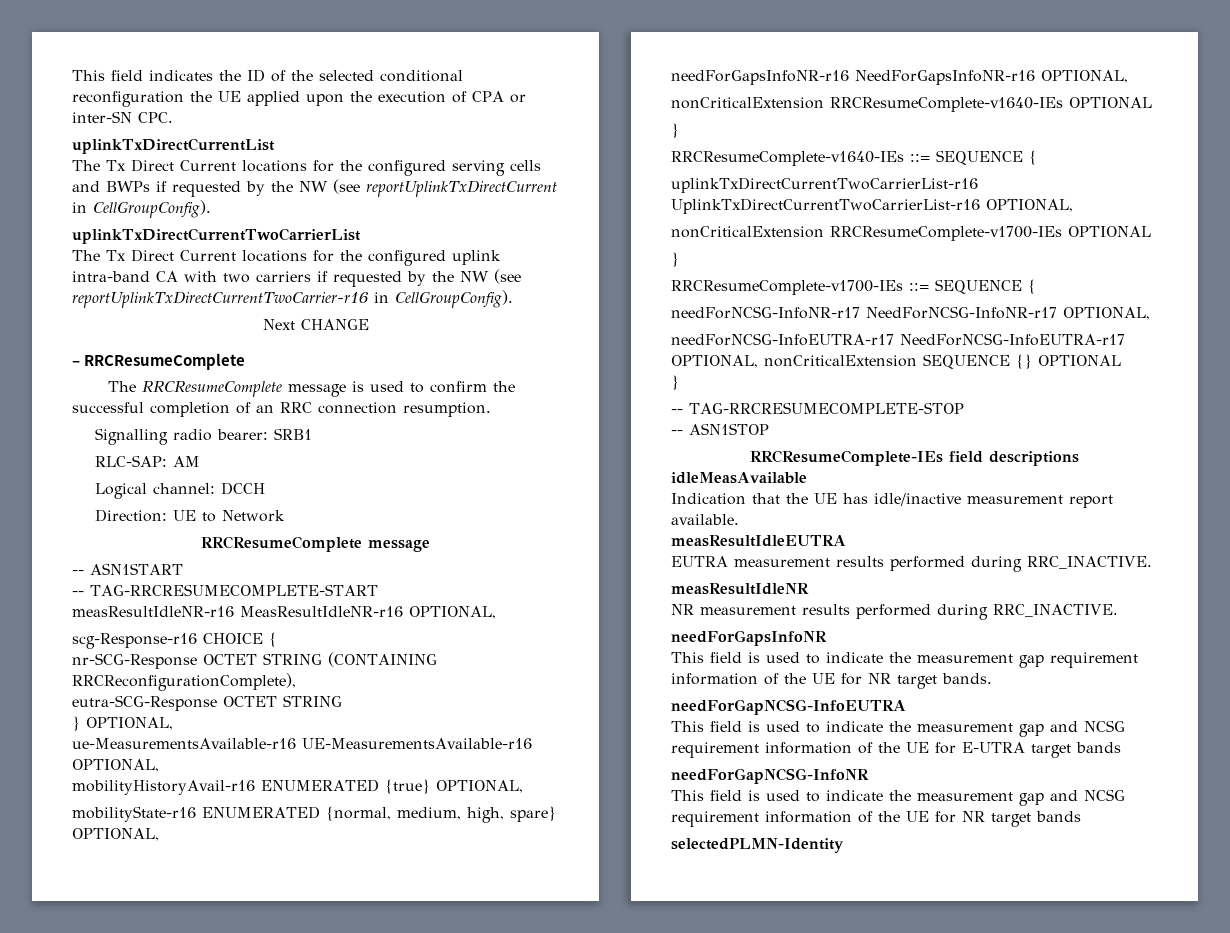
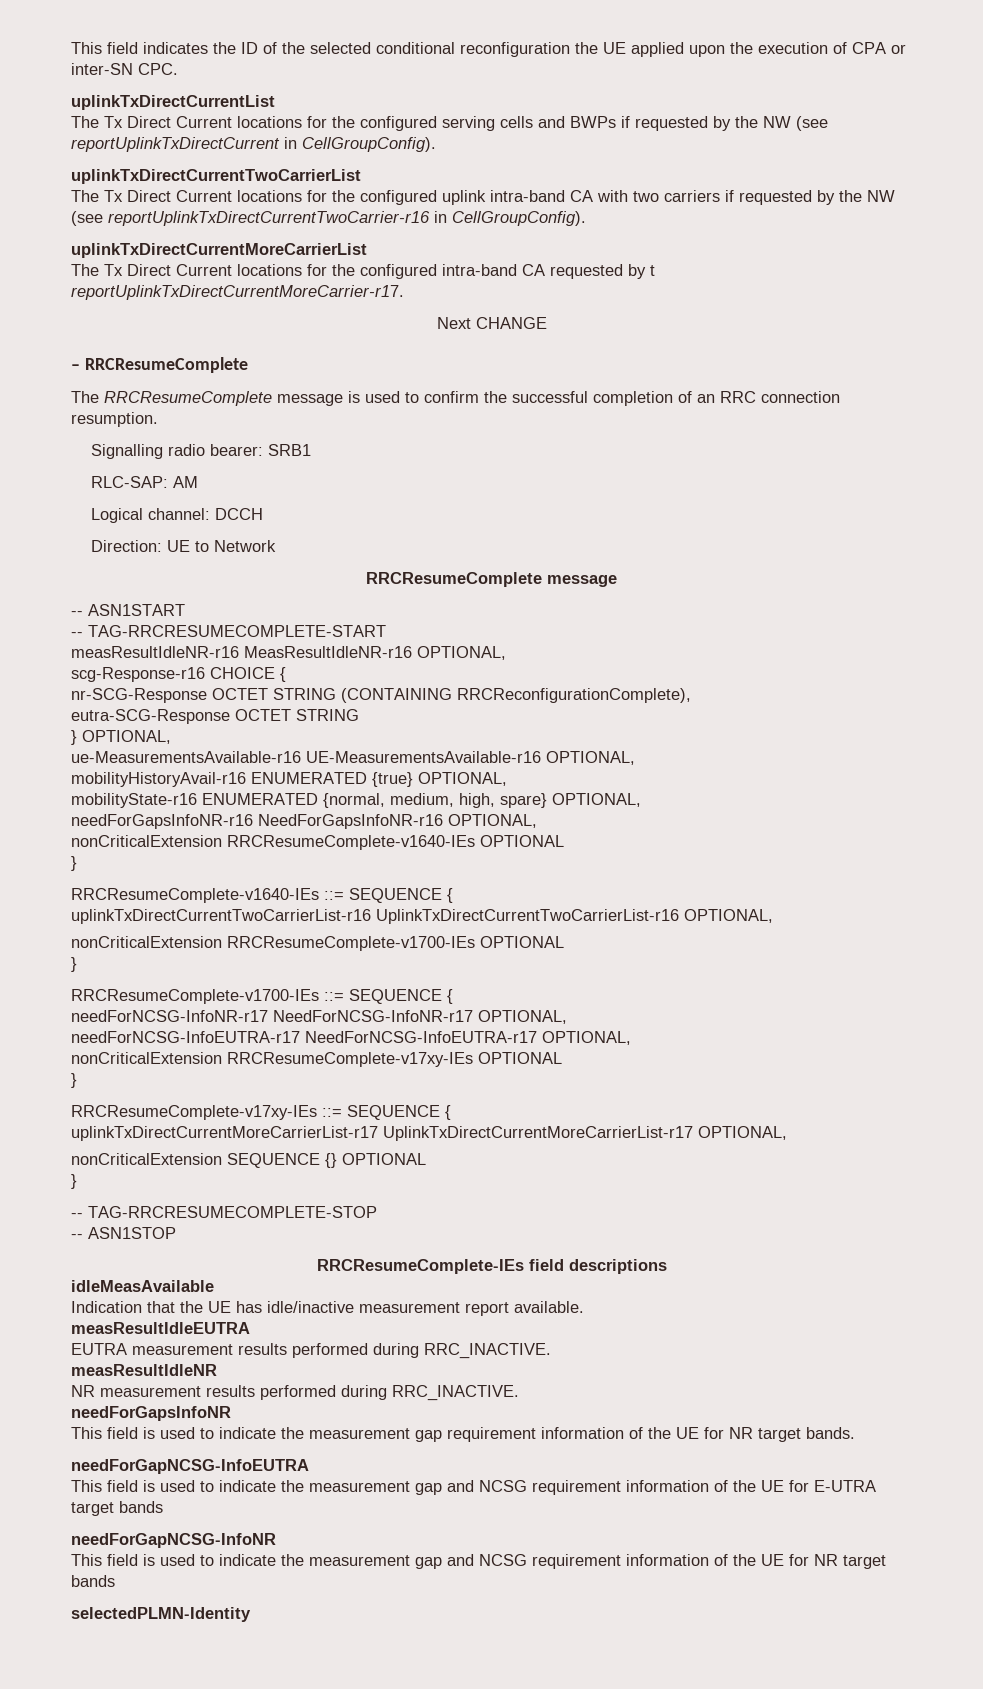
(513, 299) none -> [71,243,367,258] [71,264,655,279] [71,285,404,300] // uplinkTxDirectCurrentMoreCarrierList // The Tx Direct Current locations for the configured intra-band CA requested by t reportUplinkTxDirectCurrentMoreCarrier-r17.
(758, 361) none -> [71,1052,562,1067] [71,1073,77,1088] [71,1105,451,1120] [71,1126,787,1141] // nonCriticalExtension RRCResumeComplete-v17xy-IEs OPTIONAL // } // RRCResumeComplete-v17xy-IEs ::= SEQUENCE { // uplinkTxDirectCurrentMoreCarrierList-r17 UplinkTxDirectCurrentMoreCarrierList-r17 OPTIONAL, //

